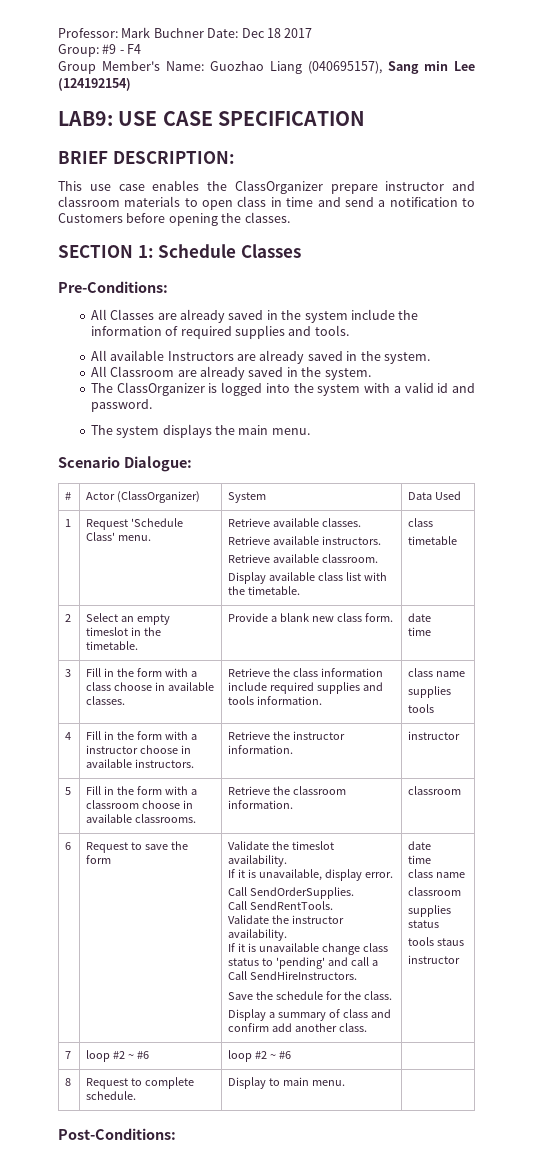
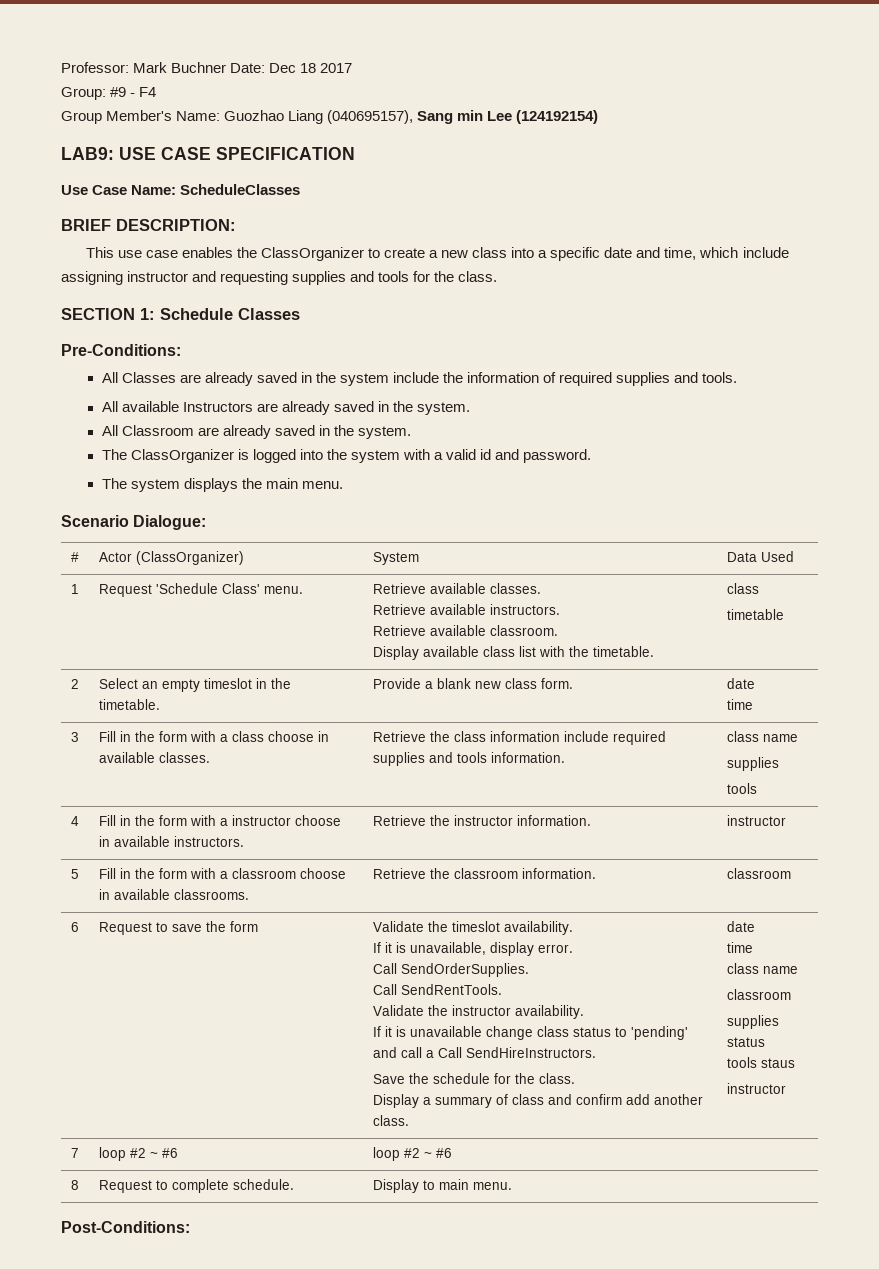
(365, 118) none -> [61,184,301,195] // Use Case Name: ScheduleClasses
[330,181,475,194] [58,196,476,210] [58,212,290,226] prepare instructor and classroom materials to open class in time and send a notification to Customers before opening the classes. -> [367,247,789,261] [61,271,498,285] to create a new class into a specific date and time, which include assigning instructor and requesting supplies and tools for the class.

